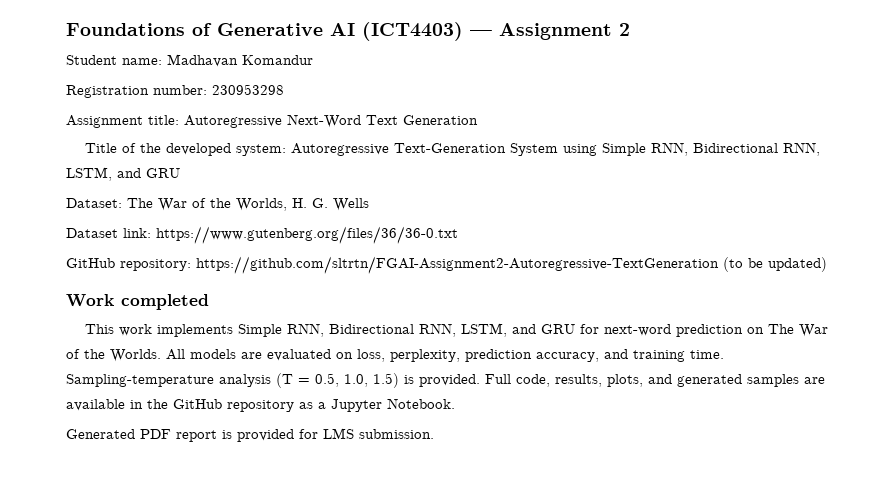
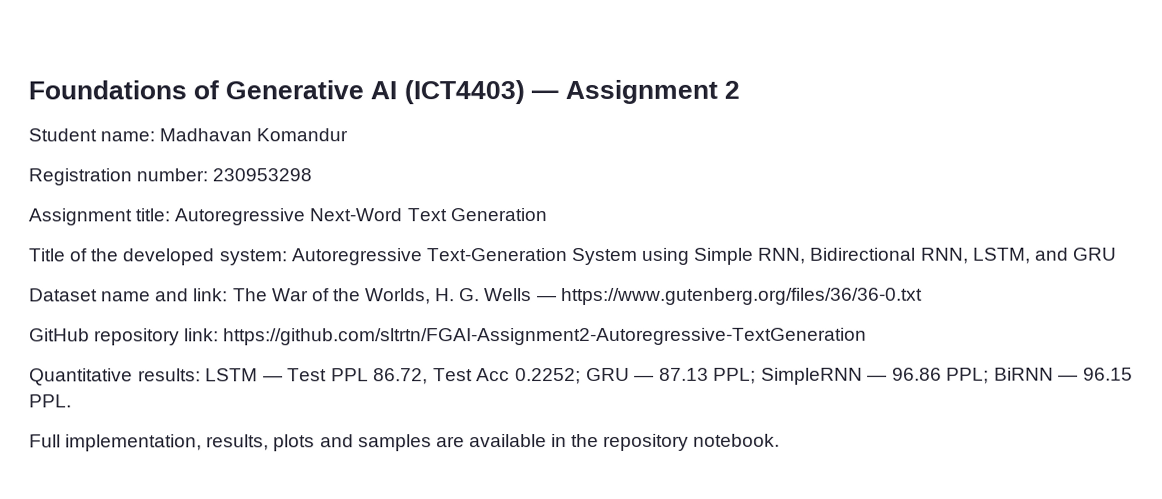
[66,198,122,208] Dataset: -> [29,288,229,302] Dataset name and link:
[66,228,151,238] // Dataset link: -> [536,295,557,302] —
[120,259,191,271] repository: -> [94,328,220,346] repository link:
[723,257,827,272] [66,294,209,310] [85,323,829,337] [66,349,724,362] [66,373,742,388] (to be updated) // Work completed // This work implements Simple RNN, Bidirectional RNN, LSTM, and GRU for next-word prediction on The War of the Worlds. All models are evaluated on loss, perplexity, prediction accuracy, and training time. Sampling-temperature analysis (T = 0.5, 1.0, 1.5) is provided. Full code, results, plots, and generated -> [29,367,1133,386] [29,394,72,408] [29,434,354,452] // Quantitative results: LSTM — Test PPL 86.72, Test Acc 0.2252; GRU — 87.13 PPL; SimpleRNN — 96.86 PPL; BiRNN — 96.15 PPL. // Full implementation, results, plots and
[173,398,455,412] [66,428,434,442] GitHub repository as a Jupyter Notebook. // Generated PDF report is provided for LMS submission. -> [603,433,781,451] repository notebook.

